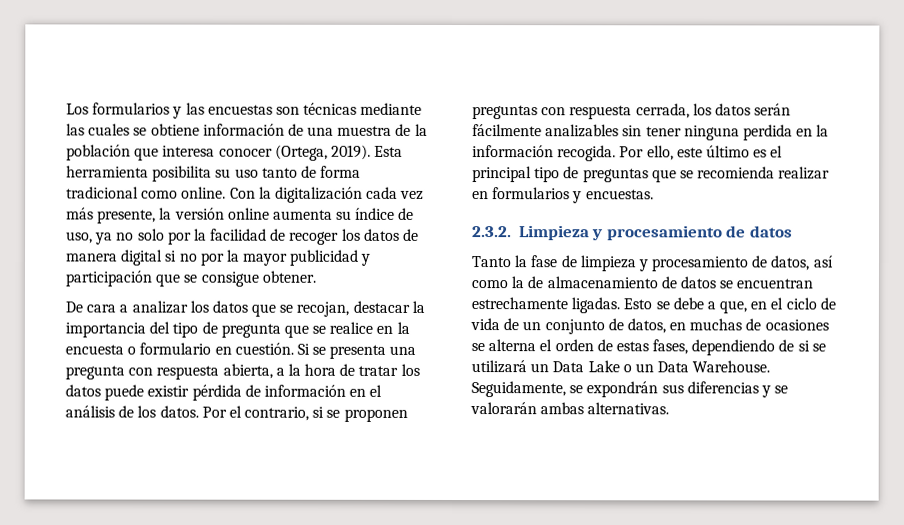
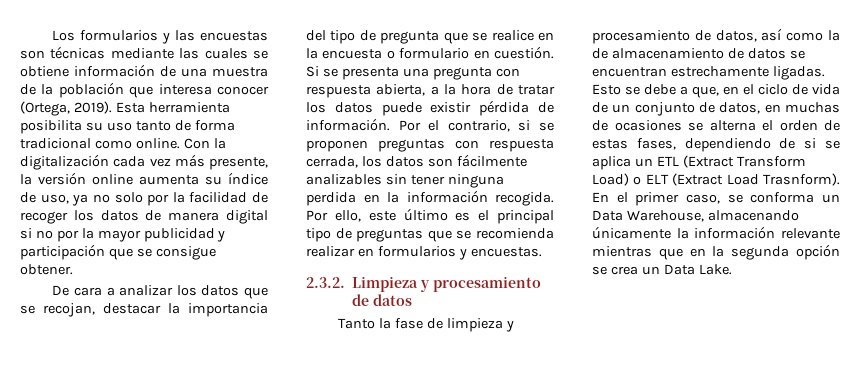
[263,384,383,397] [65,405,199,418] información en el análisis de los datos. -> [306,118,390,131] información.
[754,103,792,116] serán -> [427,158,453,167] son
[471,360,771,374] [471,381,789,398] [470,402,670,415] utilizará un Data Lake o un Data Warehouse. Seguidamente, se expondrán sus diferencias y se valorarán ambas alternativas. -> [592,155,806,170] [592,173,840,186] [592,192,840,206] [592,210,799,222] [592,226,840,239] [592,244,840,260] [592,264,732,275] aplica un ETL (Extract Transform Load) o ELT (Extract Load Trasnform). En el primer caso, se conforma un Data Warehouse, almacenando únicamente la información relevante mientras que en la segunda opción se crea un Data Lake.

